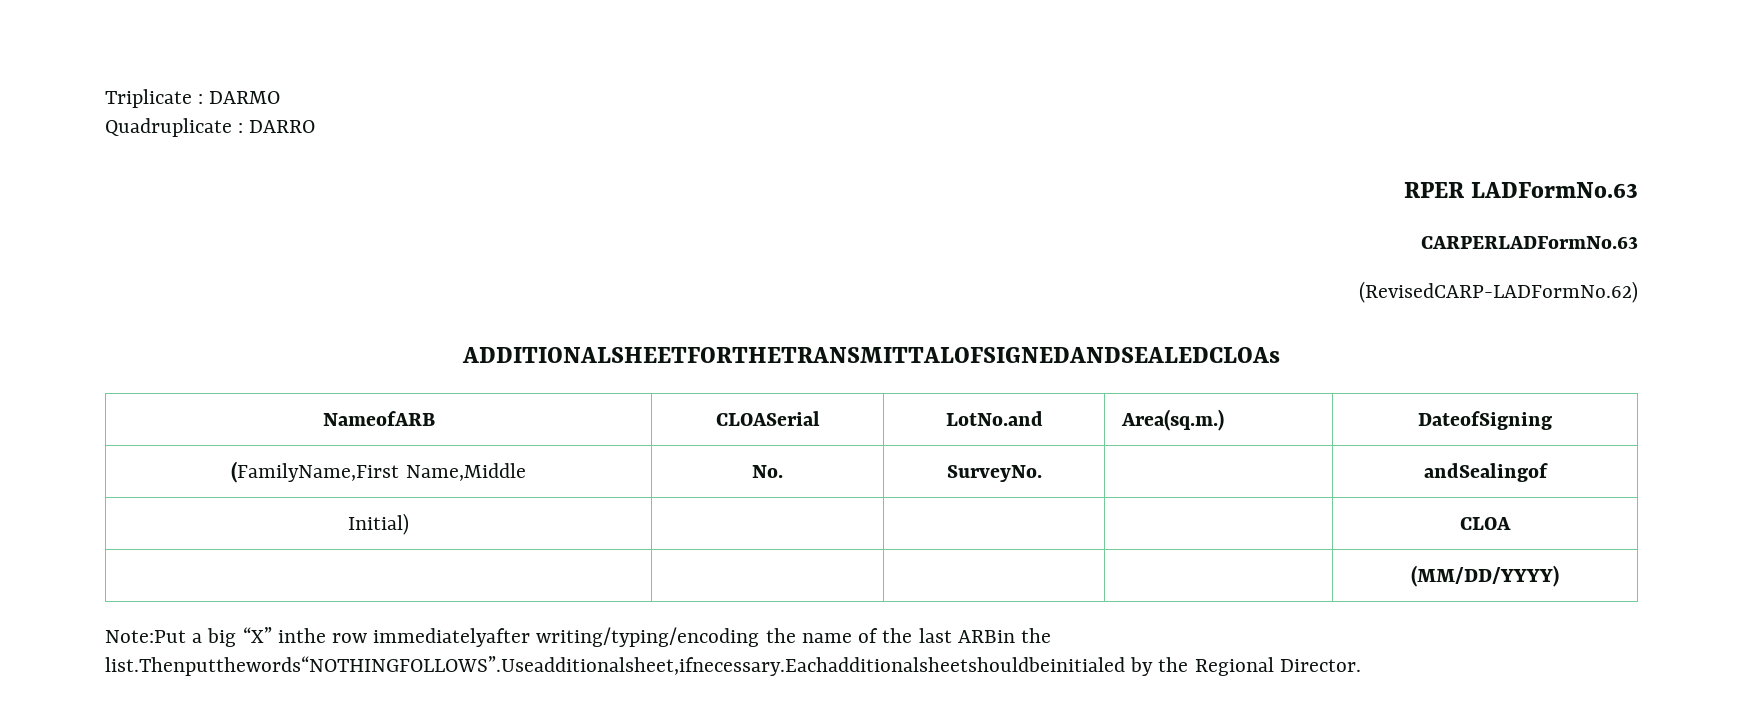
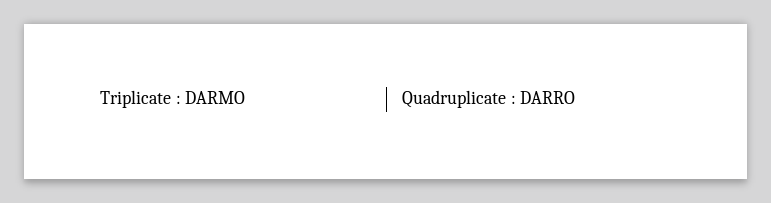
[1403,182,1638,198] [1421,236,1638,249] [1359,281,1638,303] [462,347,1280,363] [322,411,435,426] [715,411,820,426] [945,411,1043,426] [1121,409,1225,431] [1418,411,1552,430] [231,461,526,483] [752,465,783,478] [946,465,1042,482] [1423,463,1548,482] [348,513,409,535] [1460,517,1511,530] [1411,565,1559,587] [105,627,1051,647] [105,656,1361,676] // RPER LADFormNo.63 // CARPERLADFormNo.63 // (RevisedCARP-LADFormNo.62) // ADDITIONALSHEETFORTHETRANSMITTALOFSIGNEDANDSEALEDCLOAs // NameofARB | CLOASerial | LotNo.and | Area(sq.m.) | DateofSigning // (FamilyName,First Name,Middle | No. | SurveyNo. | | andSealingof // Initial) | | | | CLOA // | | | | (MM/DD/YYYY) // Note:Put a big “X” inthe row immediatelyafter writing/typing/encoding the name of the last ARBin the list.Thenputthewords“NOTHINGFOLLOWS”.Useadditionalsheet,ifnecessary.Eachadditionalsheetshouldbeinitialed by the Regional Director. -> (576, 97) none

